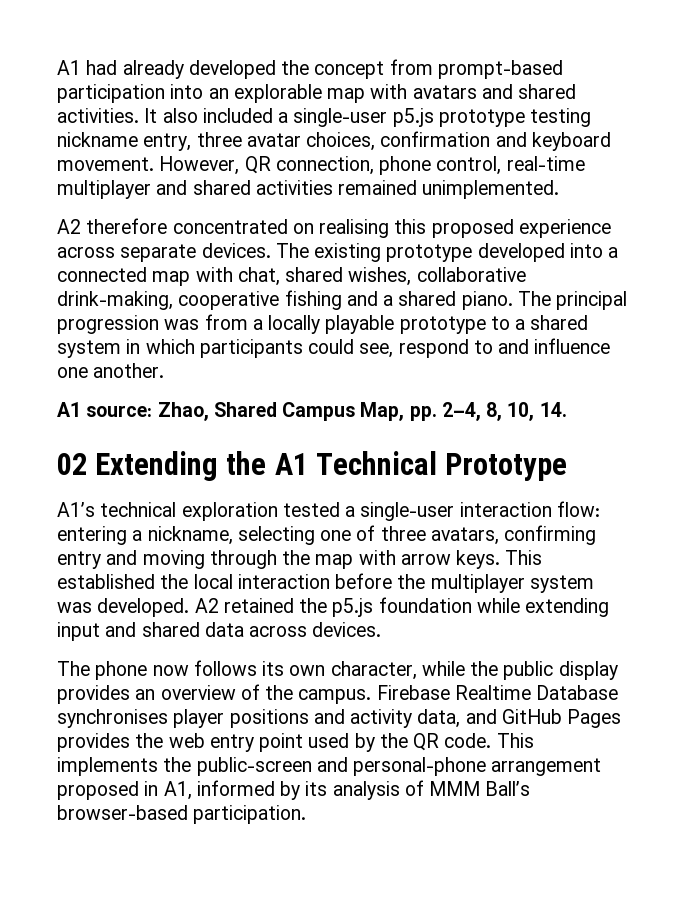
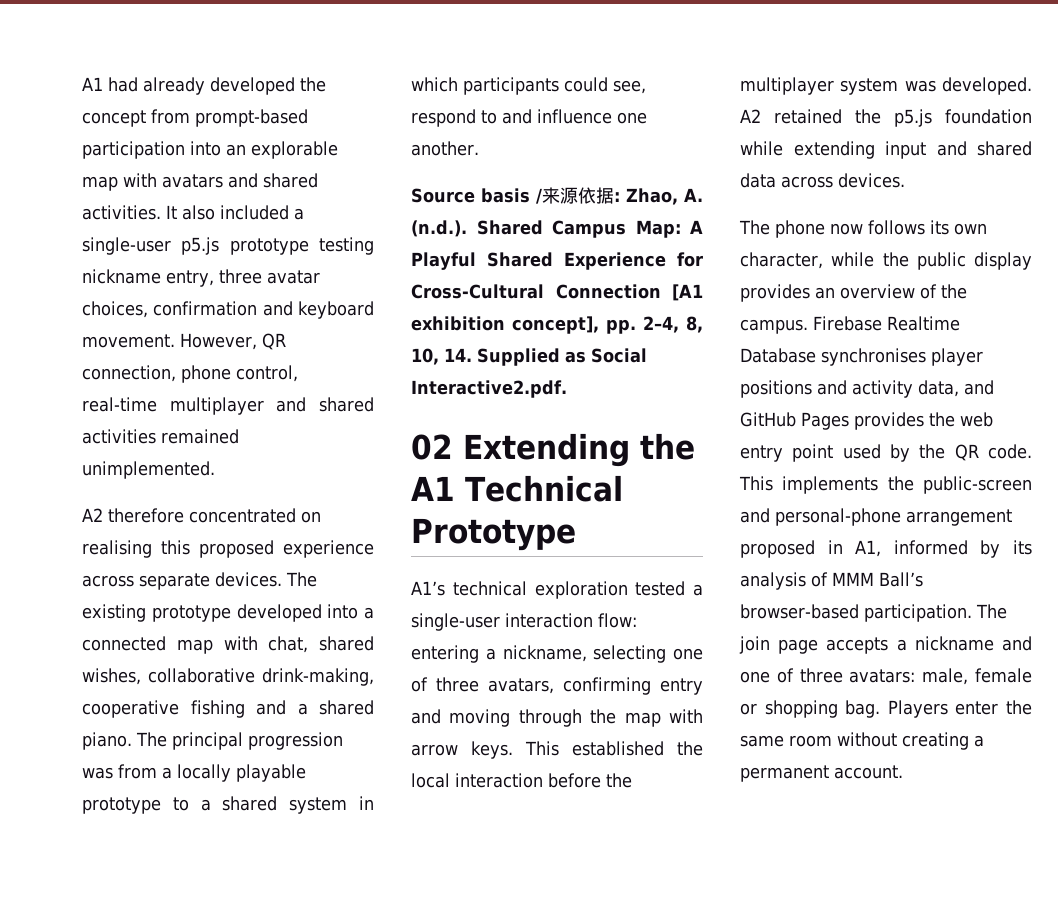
[57,402,405,421] A1 source: Zhao, Shared Campus Map, -> [411,187,703,205] [411,220,703,238] [411,252,703,270] [411,284,703,301] [411,316,599,334] Source basis /来源依据: Zhao, A. (n.d.). Shared Campus Map: A Playful Shared Experience for Cross-Cultural Connection [A1 exhibition concept],
(567, 409) none -> [477,348,647,366] [411,380,567,398] Supplied as Social Interactive2.pdf.
(307, 814) none -> [975,604,1007,619] [739,636,1032,654] [740,668,1032,685] [740,700,1032,718] [740,732,984,750] [740,765,903,782] The join page accepts a nickname and one of three avatars: male, female or shopping bag. Players enter the same room without creating a permanent account.

